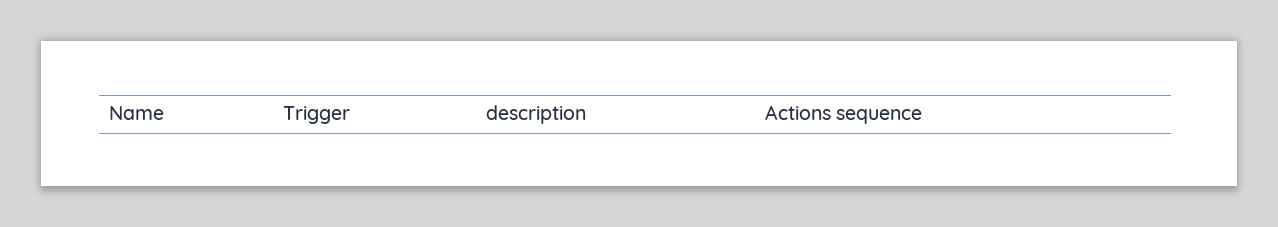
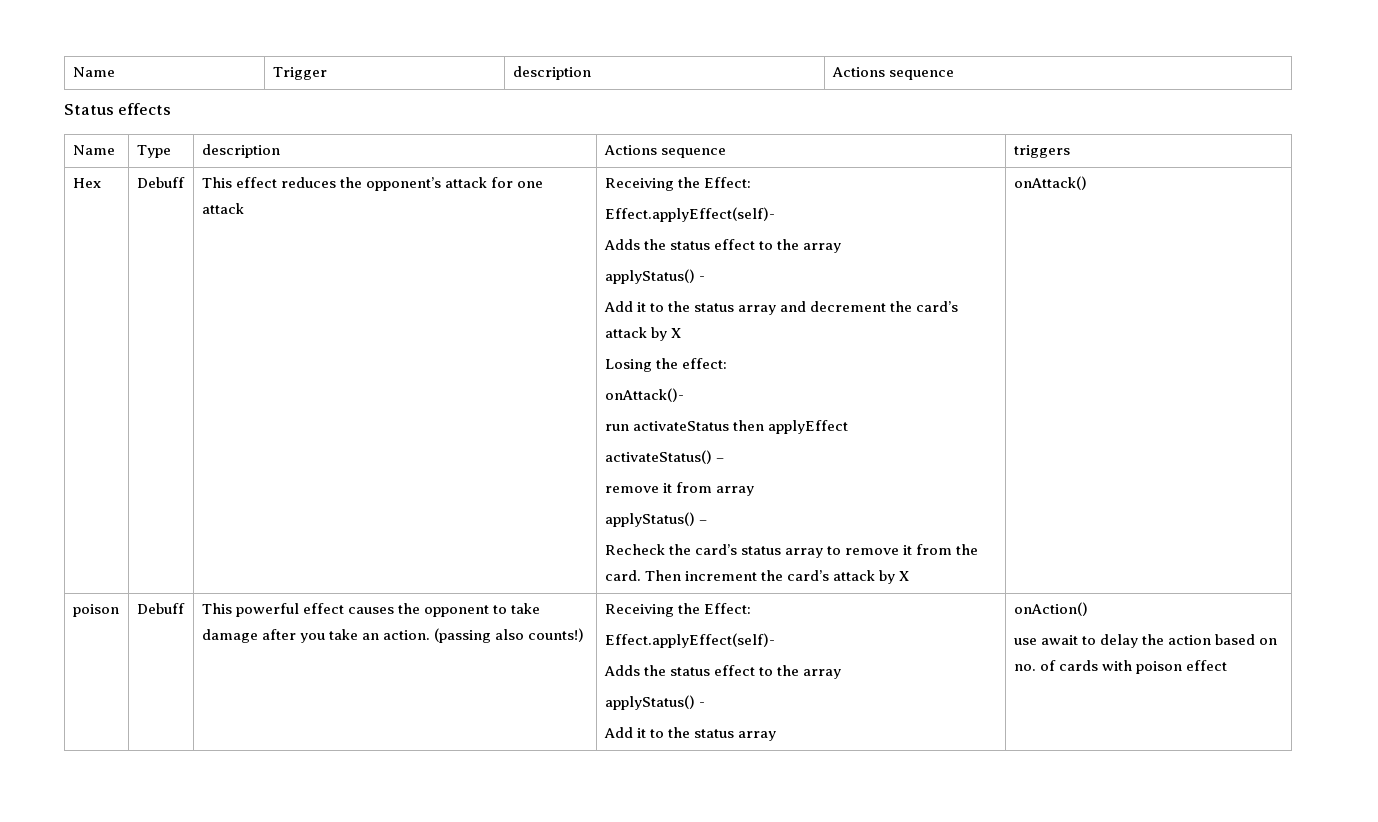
(923, 116) none -> [64,103,172,115] [72,145,115,155] [136,145,171,158] [201,144,280,158] [603,145,726,158] [1013,145,1070,158] [72,178,101,188] [136,177,185,188] [201,177,543,191] [201,203,244,214] [604,177,751,191] [604,207,775,222] [603,239,841,253] [604,269,705,284] [603,301,959,315] [604,327,681,341] [604,358,727,372] [604,388,684,402] [604,420,848,434] [604,450,724,464] [604,482,754,496] [604,512,707,527] [604,544,979,558] [604,570,909,584] [1013,176,1087,190] [72,604,119,617] [136,603,185,614] [201,603,540,617] [201,628,585,643] [604,603,751,617] [604,633,775,648] [603,665,841,679] [604,695,705,710] [603,727,776,741] [1013,602,1088,616] [1013,634,1277,648] [1013,660,1227,674] // Status effects // Name | Type | description | Actions sequence | triggers // Hex | Debuff | This effect reduces the opponent’s attack for one attack | Receiving the Effect: // Effect.applyEffect(self)- // Adds the status effect to the array // applyStatus() - // Add it to the status array and decrement the card’s attack by X // Losing the effect: // onAttack()- // run activateStatus then applyEffect // activateStatus() – // remove it from array // applyStatus() – // Recheck the card’s status array to remove it from the card. Then increment the card’s attack by X | onAttack() // poison | Debuff | This powerful effect causes the opponent to take damage after you take an action. (passing also counts!) | Receiving the Effect: // Effect.applyEffect(self)- // Adds the status effect to the array // applyStatus() - // Add it to the status array | onAction() // use await to delay the action based on no. of cards with poison effect

